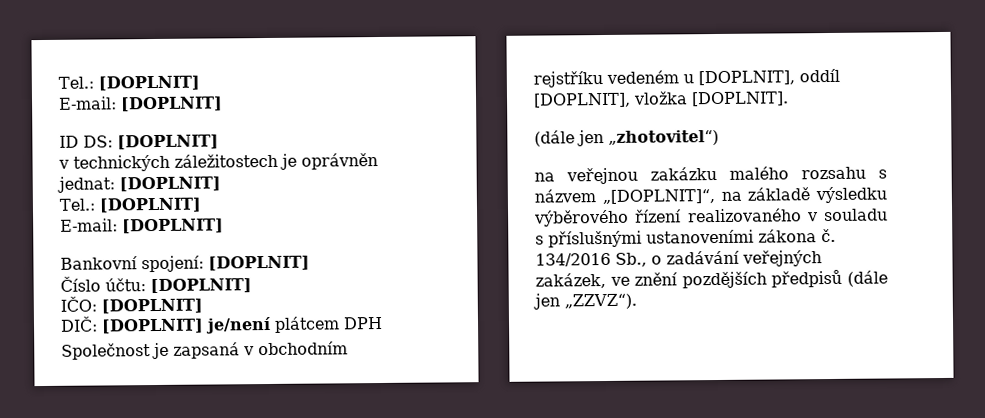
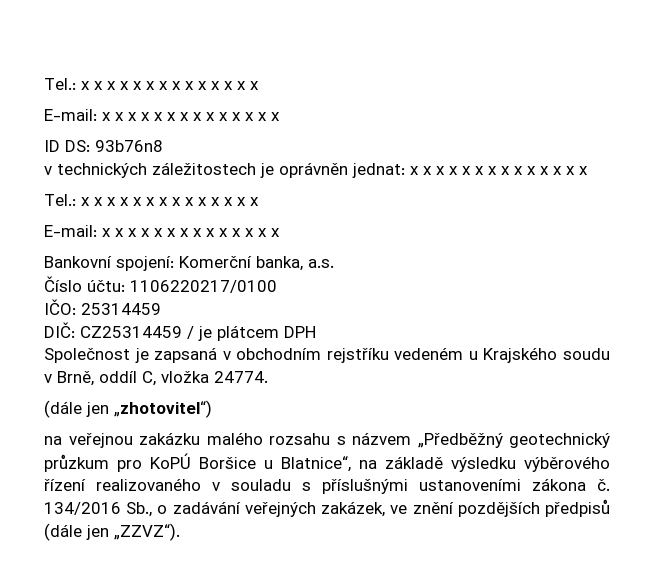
[58,75,200,91] [58,96,223,112] Tel.: [DOPLNIT] // E-mail: [DOPLNIT] -> [44,78,259,90] [44,109,280,121] Tel.: x x x x x x x x x x x x x x // E-mail: x x x x x x x x x x x x x x
[117,134,219,150] [DOPLNIT] -> [95,140,163,152] 93b76n8
[119,176,221,192] [59,197,202,213] [60,218,224,234] [DOPLNIT] // Tel.: [DOPLNIT] // E-mail: [DOPLNIT] -> [410,166,588,175] [44,194,259,206] [44,225,280,237] x x x x x x x x x x x x x x // Tel.: x x x x x x x x x x x x x x // E-mail: x x x x x x x x x x x x x x
[208,255,310,271] [DOPLNIT] -> [179,256,334,271] Komerční banka, a.s.
[150,278,252,294] [DOPLNIT] -> [130,280,277,293] 1106220217/0100
[101,298,203,314] [DOPLNIT] -> [81,303,161,315] 25314459
[101,316,271,334] [DOPLNIT] je/není -> [80,326,212,341] CZ25314459 / je
[698,68,840,86] [533,91,789,108] [DOPLNIT], oddíl [DOPLNIT], vložka [DOPLNIT]. -> [483,347,610,363] [44,371,268,386] Krajského soudu v Brně, oddíl C, vložka 24774.
[601,189,715,205] „[DOPLNIT]“, -> [417,433,610,448] [44,453,351,472] „Předběžný geotechnický průzkum pro KoPÚ Boršice u Blatnice“,

